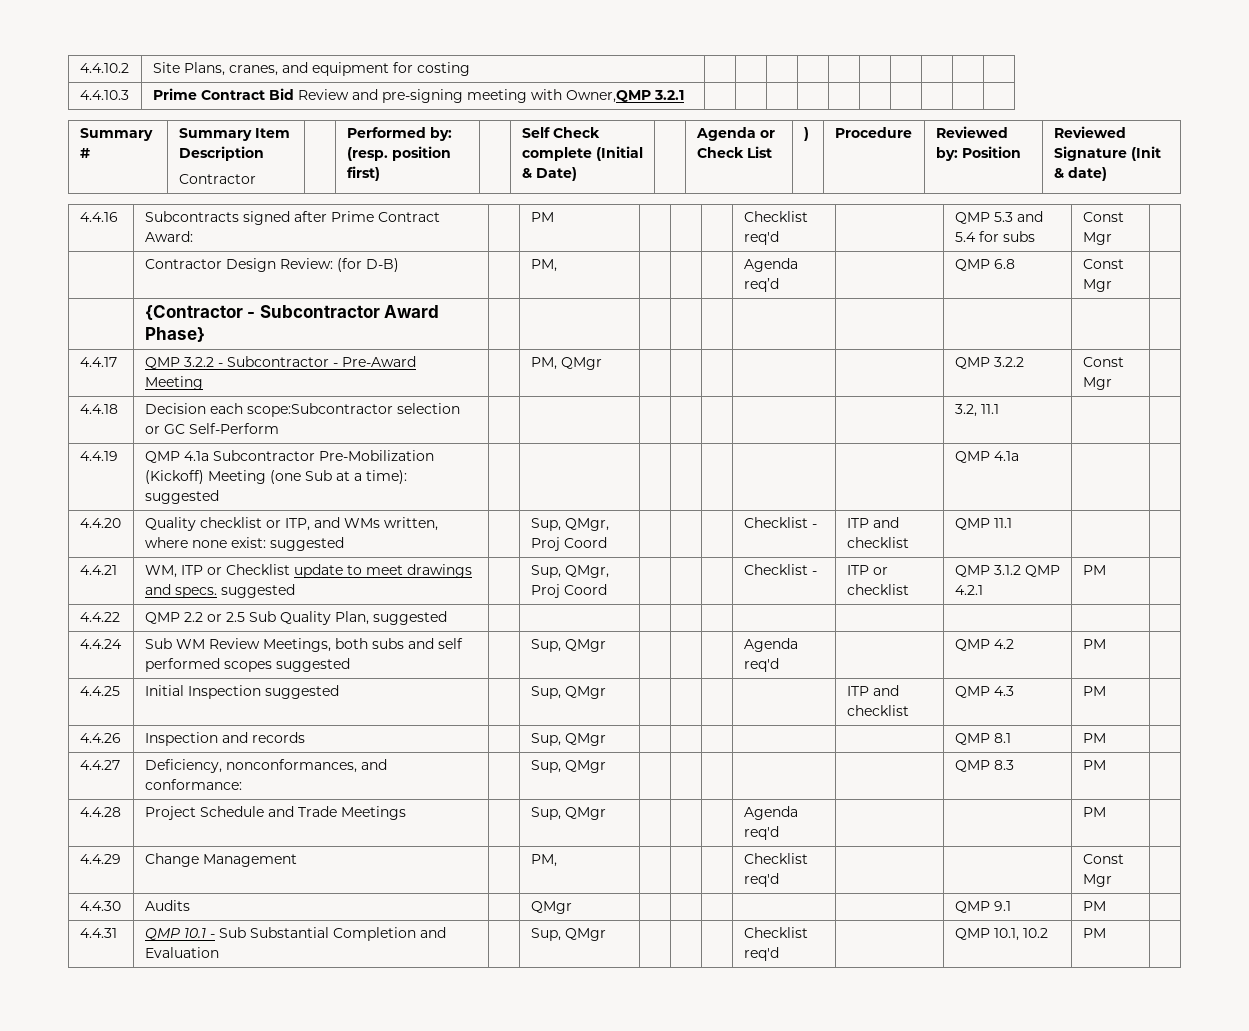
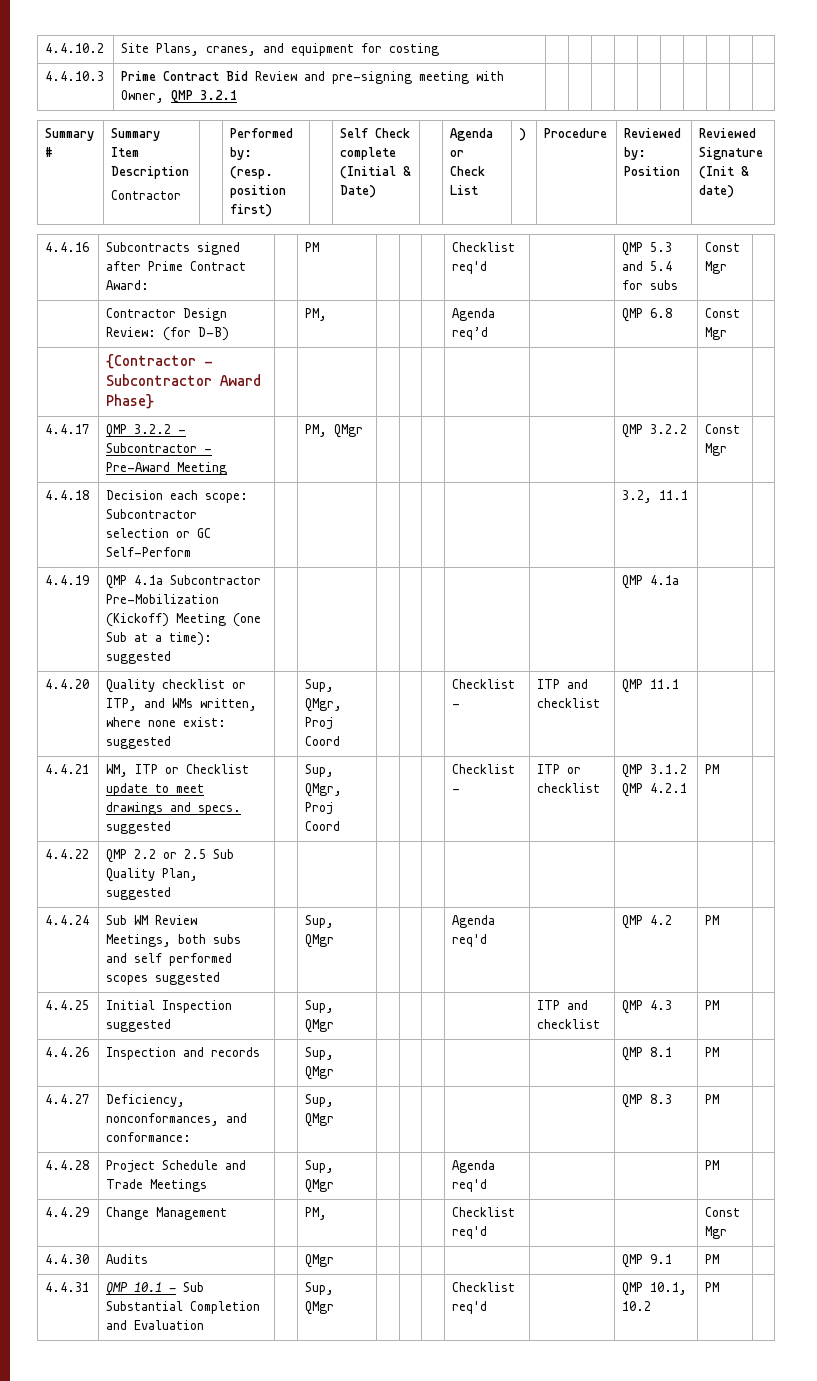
[565,90,651,103] Owner,QMP -> [121,90,194,103] Owner, QMP
[246,403,393,417] scope:Subcontractor -> [205,493,249,503] [106,509,198,519] scope: Subcontractor

